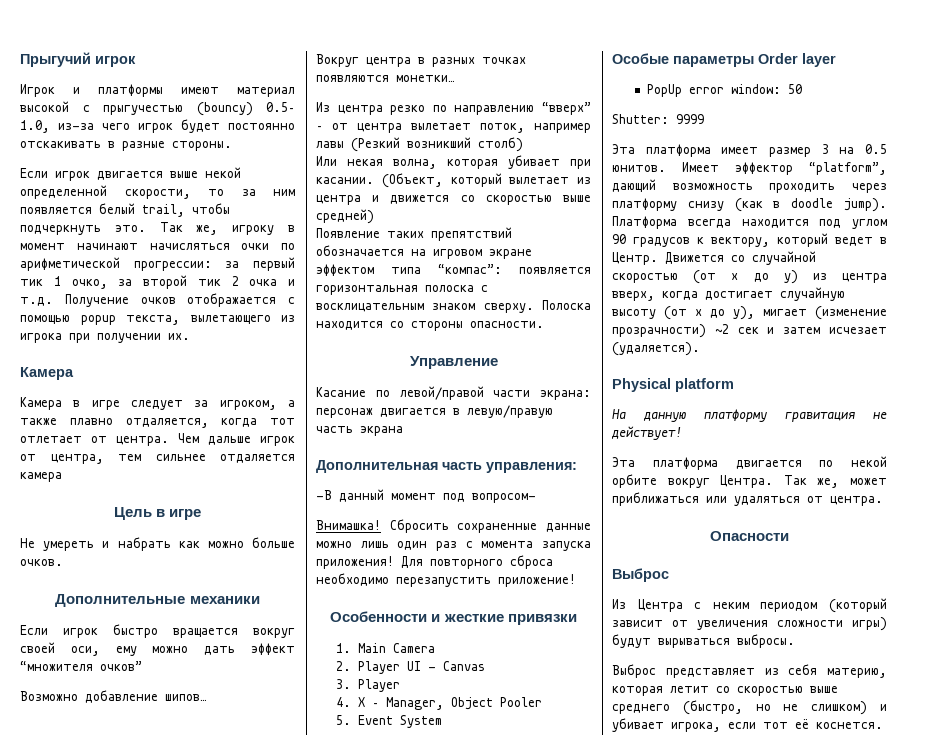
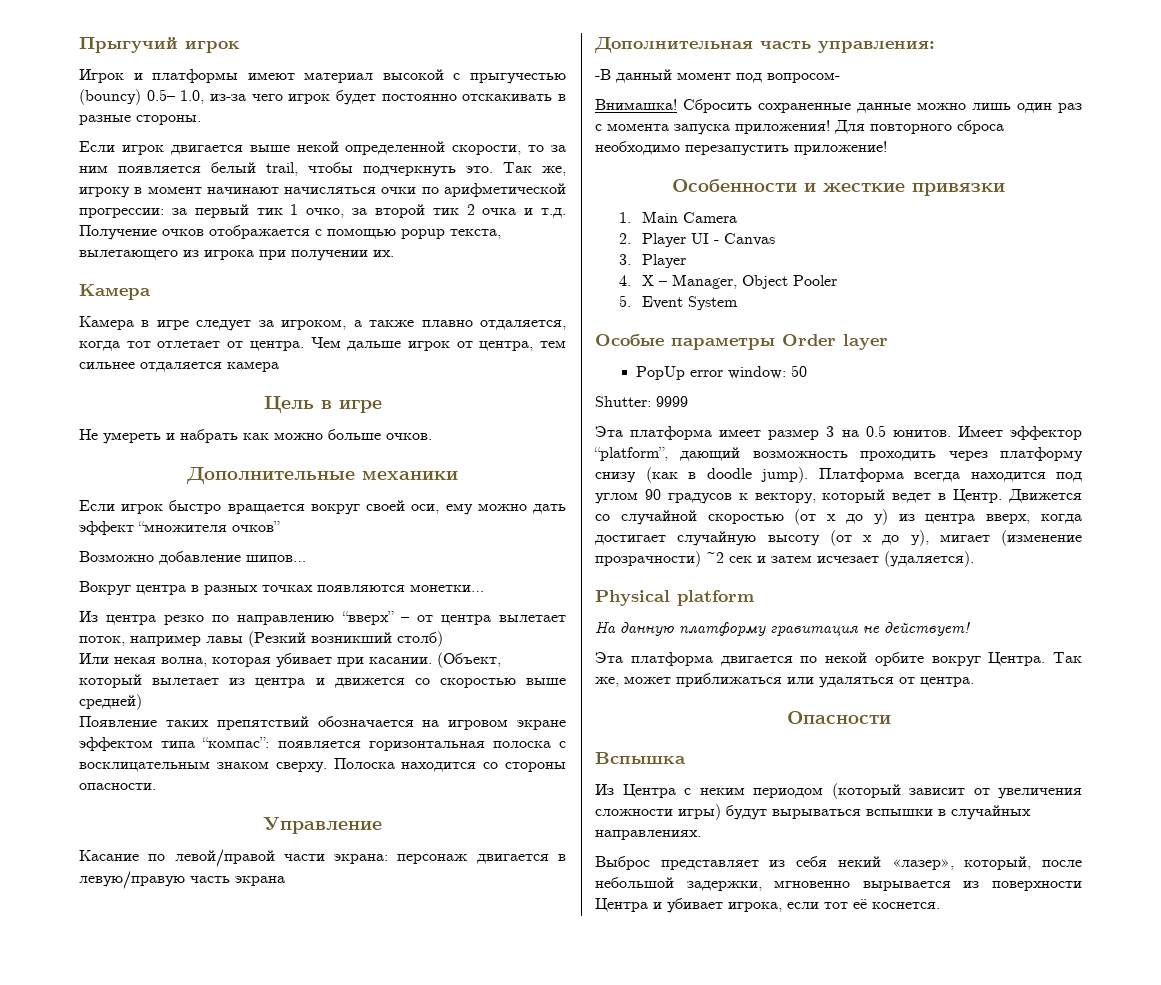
[612,568,669,582] Выброс -> [595,752,686,764] Вспышка
[737,634,795,648] выбросы. -> [866,805,1031,820] [595,830,701,840] вспышки в случайных направлениях.
[827,668,887,678] [612,686,838,696] [612,700,868,715] материю, которая летит со скоростью выше среднего (быстро, но не слишком) -> [837,856,1082,870] [595,877,1082,891] [595,898,648,912] некий «лазер», который, после небольшой задержки, мгновенно вырывается из поверхности Центра

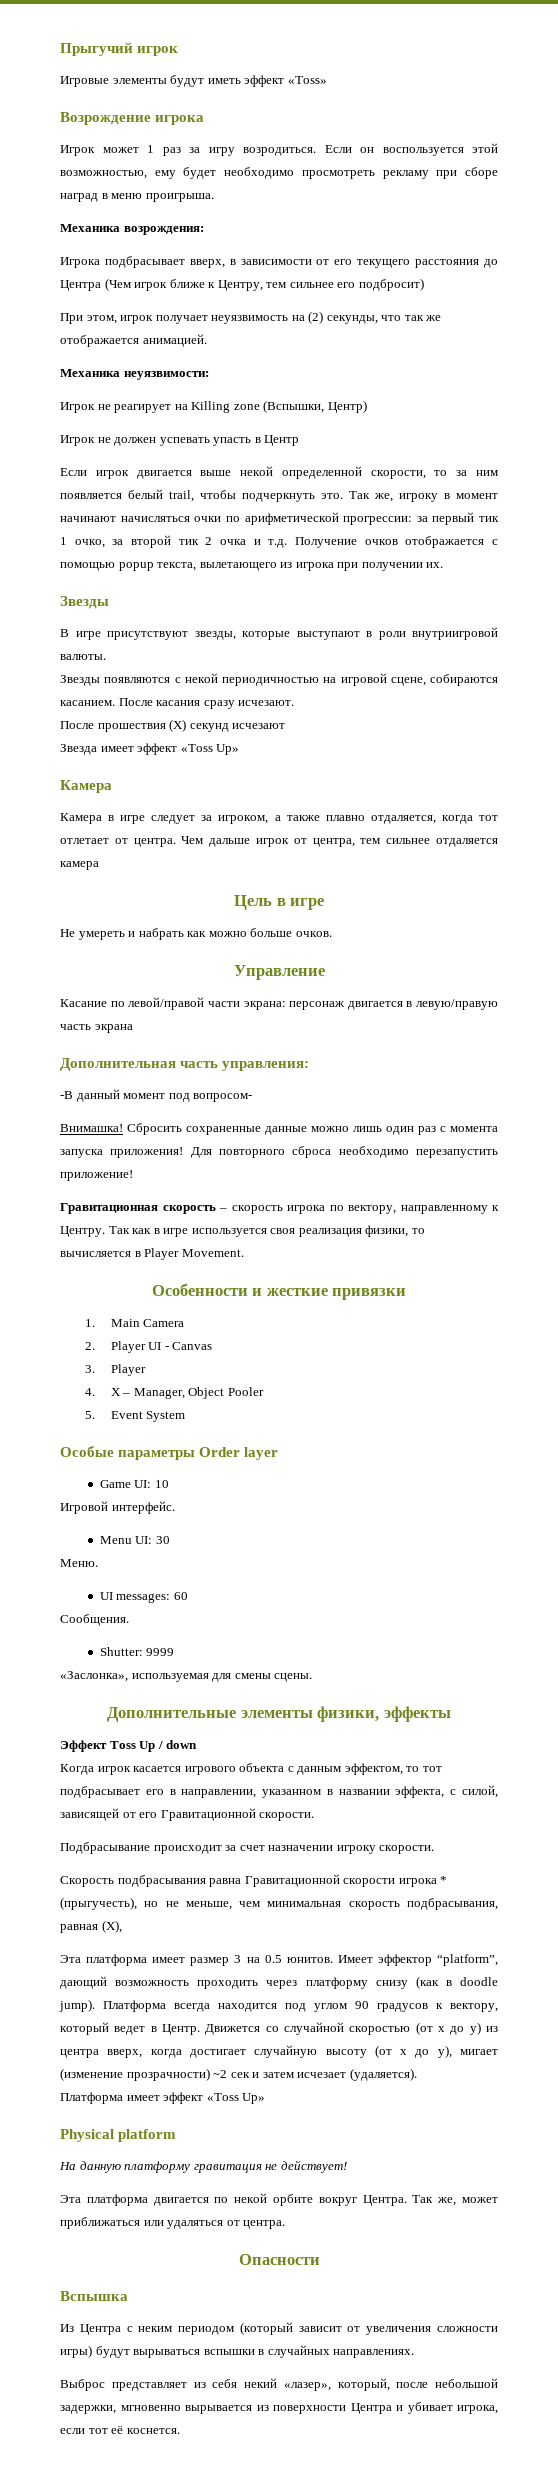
[79,69,566,84] [79,89,566,105] [79,115,201,125] Игрок и платформы имеют материал высокой с прыгучестью (bouncy) 0.5– 1.0, из-за чего игрок будет постоянно отскакивать в разные стороны. -> [60,75,327,87] [60,112,205,125] [60,143,498,156] [60,167,499,179] [60,193,214,202] [60,224,204,235] [60,256,499,268] [60,278,424,291] [60,311,442,324] [60,334,207,347] [60,369,209,380] [60,400,367,413] [60,435,300,446] Игровые элементы будут иметь эффект «Toss» // Возрождение игрока // Игрок может 1 раз за игру возродиться. Если он воспользуется этой возможностью, ему будет необходимо просмотреть рекламу при сборе наград в меню проигрыша. // Механика возрождения: // Игрока подбрасывает вверх, в зависимости от его текущего расстояния до Центра (Чем игрок ближе к Центру, тем сильнее его подбросит) // При этом, игрок получает неуязвимость на (2) секунды, что так же отображается анимацией. // Механика неуязвимости: // Игрок не реагирует на Killing zone (Вспышки, Центр) // Игрок не должен успевать упасть в Центр
(394, 253) none -> [60,596,109,609] [60,627,498,640] [60,654,106,660] [60,673,498,686] [60,698,295,709] [60,719,286,732] [60,743,240,755] // Звезды // В игре присутствуют звезды, которые выступают в роли внутриигровой валюты. // Звезды появляются с некой периодичностью на игровой сцене, собираются касанием. После касания сразу исчезают. // После прошествия (X) секунд исчезают // Звезда имеет эффект «Toss Up»
[186,467,458,484] [79,500,566,515] [79,521,280,535] [79,551,306,565] [79,581,484,596] [79,611,566,625] [79,631,443,647] [79,652,501,668] [79,674,566,688] [79,694,142,710] [79,716,566,730] [79,737,566,751] [79,758,566,773] [79,783,156,790] // Дополнительные механики // Если игрок быстро вращается вокруг своей оси, ему можно дать эффект “множителя очков” // Возможно добавление шипов… // Вокруг центра в разных точках появляются монетки… // Из центра резко по направлению “вверх” – от центра вылетает поток, например лавы (Резкий возникший столб) // Или некая волна, которая убивает при касании. (Объект, который вылетает из центра и движется со скоростью выше средней) // Появление таких препятствий обозначается на игровом экране эффектом типа “компас”: появляется горизонтальная полоска с восклицательным знаком сверху. Полоска находится со стороны опасности. -> (332, 934) none
(887, 148) none -> [60,1203,499,1214] [60,1225,425,1237] [60,1248,244,1260] // Гравитационная скорость – скорость игрока по вектору, направленному к Центру. Так как в игре используется своя реализация физики, то вычисляется в Player Movement.
[636,365,808,380] [595,396,688,407] PopUp error window: 50 // Shutter: 9999 -> [99,1480,169,1488] [60,1501,175,1514] [99,1536,170,1544] [60,1559,98,1567] [99,1592,188,1603] [60,1614,129,1626] [99,1647,175,1656] [60,1671,313,1682] [107,1706,451,1722] [60,1740,198,1752] [60,1763,442,1775] [60,1785,498,1798] [60,1808,315,1821] [60,1842,435,1854] [60,1874,448,1887] [60,1897,498,1910] [60,1920,122,1933] Game UI: 10 // Игровой интерфейс. // Menu UI: 30 // Меню. // UI messages: 60 // Сообщения. // Shutter: 9999 // «Заслонка», используемая для смены сцены. // Дополнительные элементы физики, эффекты // Эффект Toss Up / down // Когда игрок касается игрового объекта с данным эффектом, то тот подбрасывает его в направлении, указанном в названии эффекта, с силой, зависящей от его Гравитационной скорости. // Подбрасывание происходит за счет назначении игроку скорости. // Скорость подбрасывания равна Гравитационной скорости игрока * (прыгучесть), но не меньше, чем минимальная скорость подбрасывания, равная (X),
(974, 559) none -> [60,2092,266,2104] // Платформа имеет эффект «Toss Up»

